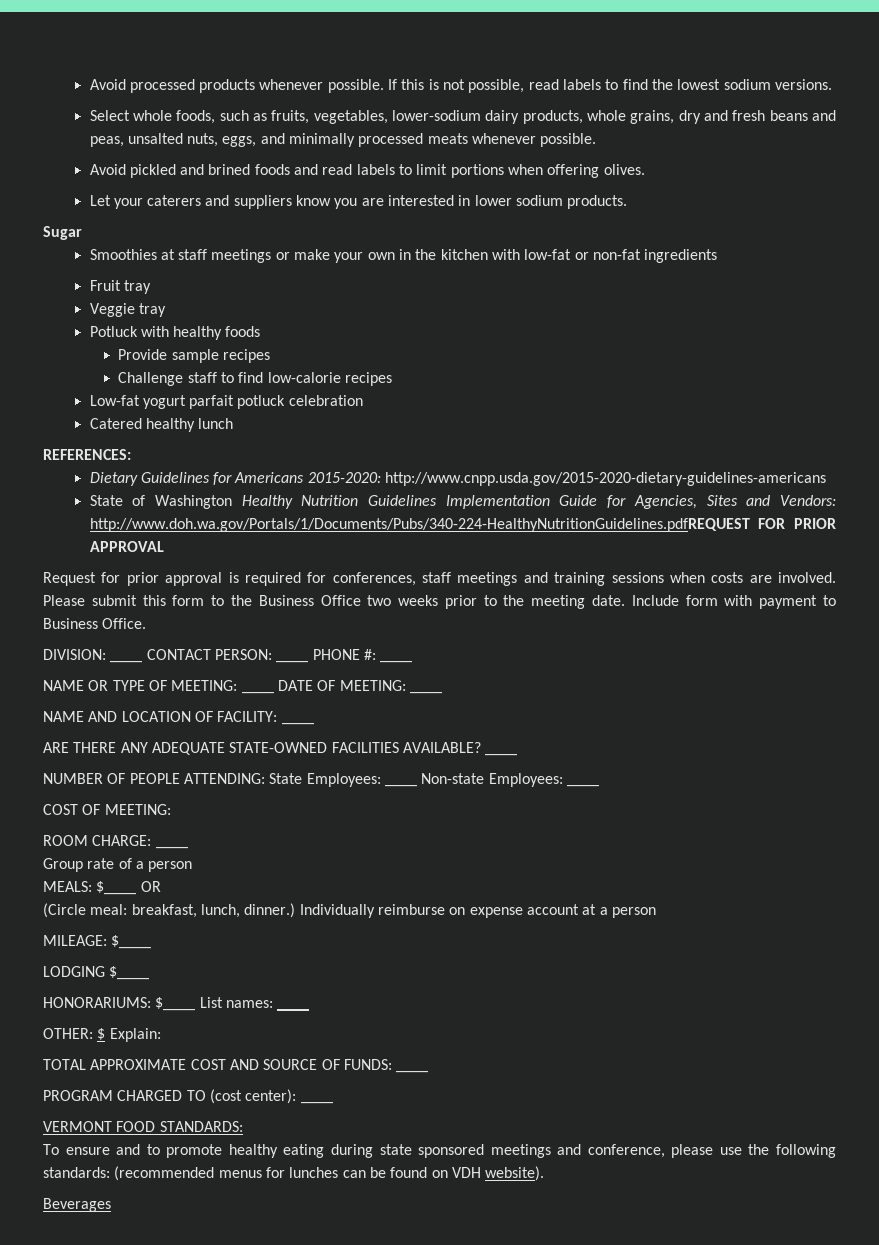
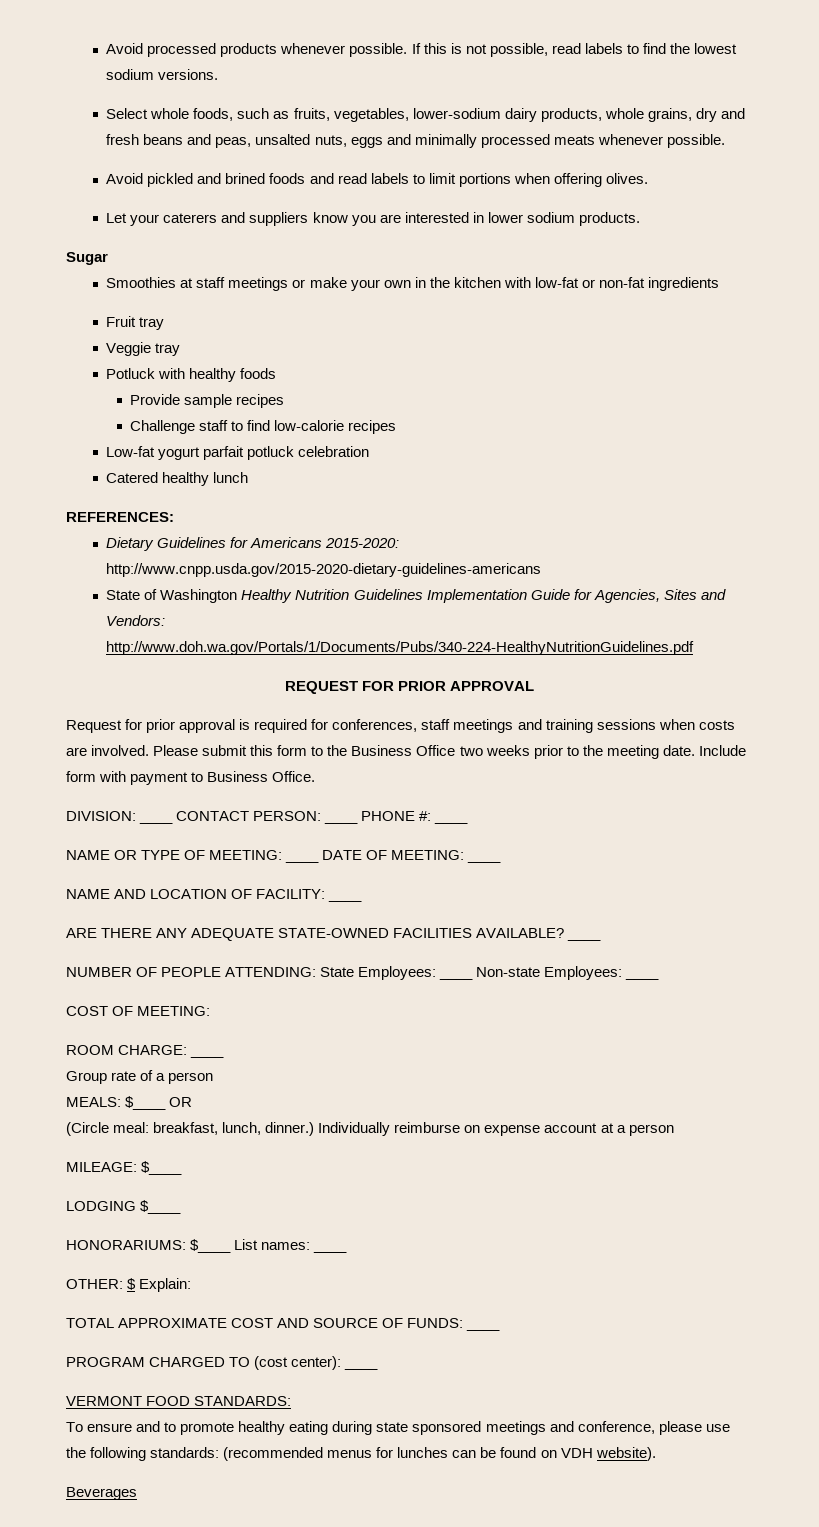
[222,136,257,147] eggs, -> [350,137,383,148] eggs
[89,518,750,532] http://www.doh.wa.gov/Portals/1/Documents/Pubs/340-224-HealthyNutritionGuidelines.pdfREQUEST -> [106,641,695,655] [284,681,358,694] http://www.doh.wa.gov/Portals/1/Documents/Pubs/340-224-HealthyNutritionGuidelines.pdf // REQUEST

